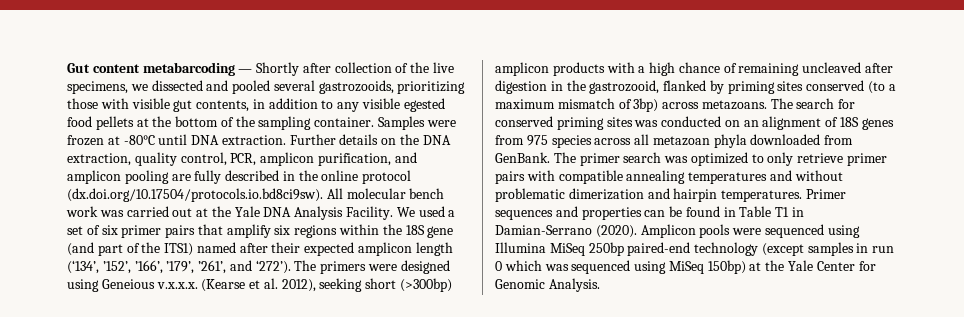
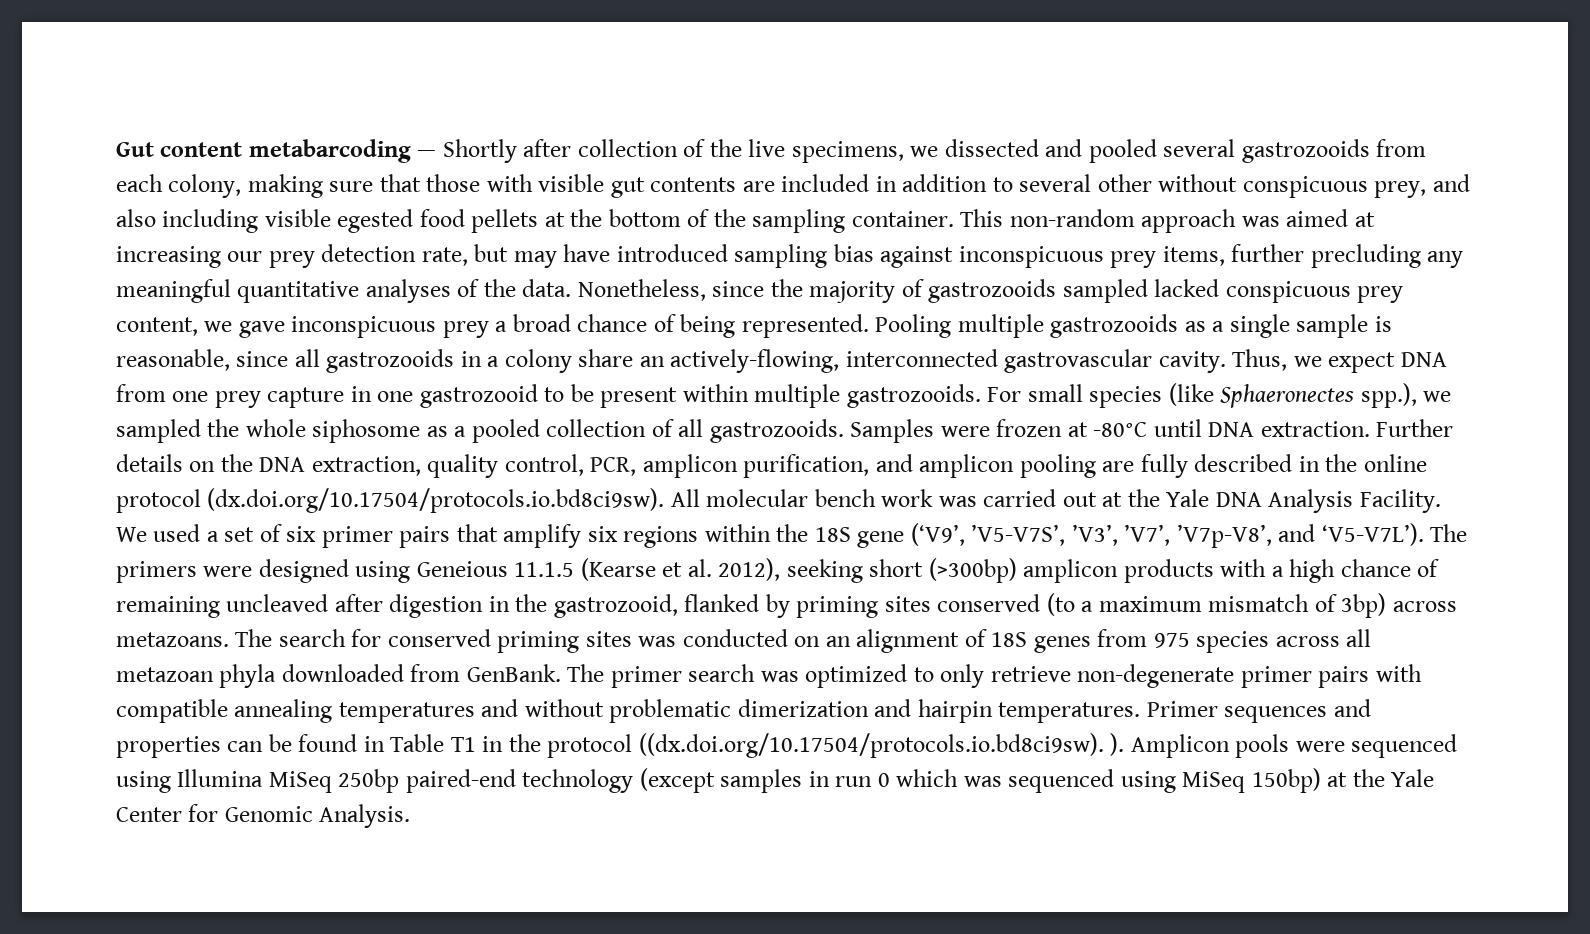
[318,80,466,94] [67,98,360,112] gastrozooids, prioritizing those with visible gut contents, in addition to any -> [1241,139,1427,163] [116,174,1470,198] [116,209,259,233] gastrozooids from each colony, making sure that those with visible gut contents are included in addition to several other without conspicuous prey, and also including
(375, 122) none -> [960,209,1375,233] [116,244,1464,268] [116,279,1404,303] [116,314,1392,338] [116,349,1447,373] [116,383,1452,408] [116,419,844,443] This non-random approach was aimed at increasing our prey detection rate, but may have introduced sampling bias against inconspicuous prey items, further precluding any meaningful quantitative analyses of the data. Nonetheless, since the majority of gastrozooids sampled lacked conspicuous prey content, we gave inconspicuous prey a broad chance of being represented. Pooling multiple gastrozooids as a single sample is reasonable, since all gastrozooids in a colony share an actively-flowing, interconnected gastrovascular cavity. Thus, we expect DNA from one prey capture in one gastrozooid to be present within multiple gastrozooids. For small species (like Sphaeronectes spp.), we sampled the whole siphosome as a pooled collection of all gastrozooids.
[67,242,453,256] [67,260,291,274] (and part of the ITS1) named after their expected amplicon length (‘134’, ’152’, ’166’, ’179’, ’261’, and ‘272’). -> [910,523,1424,548] (‘V9’, ’V5-V7S’, ’V3’, ’V7’, ’V7p-V8’, and ‘V5-V7L’).
[156,282,198,289] v.x.x.x. -> [514,562,575,577] 11.1.5
(844, 158) none -> [1077,664,1235,688] non-degenerate
[495,225,637,238] Damian-Serrano (2020). -> [508,733,1125,758] the protocol ((dx.doi.org/10.17504/protocols.io.bd8ci9sw). ).

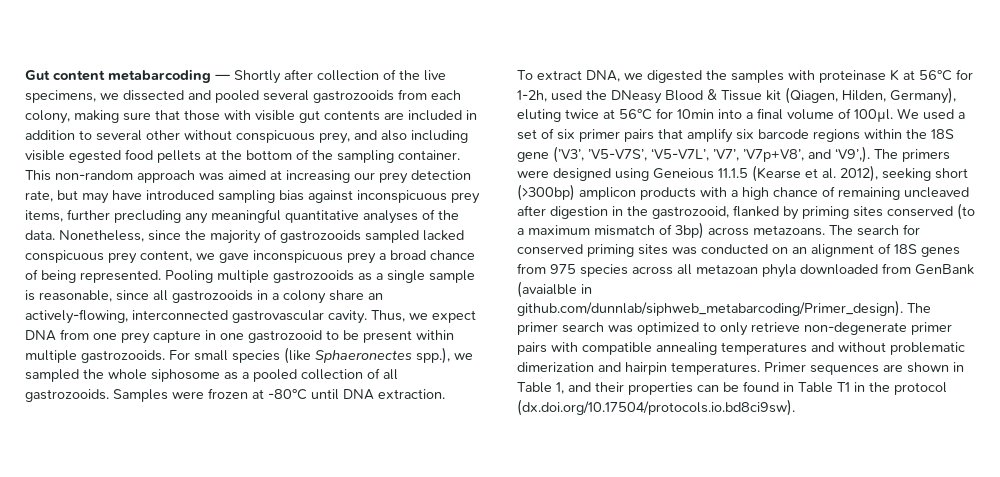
[1376,419,1454,437] [116,454,1427,478] [116,488,1441,513] Further details on the DNA extraction, quality control, PCR, amplicon purification, and amplicon pooling are fully described in the online protocol (dx.doi.org/10.17504/protocols.io.bd8ci9sw). All molecular bench work was carried out at the Yale DNA Analysis Facility. -> [517,69,973,83] [517,87,956,104] [517,108,893,122] // To extract DNA, we digested the samples with proteinase K at 56°C for 1-2h, used the DNeasy Blood & Tissue kit (Qiagen, Hilden, Germany), eluting twice at 56°C for 10min into a final volume of 100µl.
(618, 534) none -> [758,129,809,139] barcode
[910,523,1424,548] (‘V9’, ’V5-V7S’, ’V3’, ’V7’, ’V7p-V8’, and ‘V5-V7L’). -> [553,146,870,163] (’V3’, ’V5-V7S’, ‘V5-V7L’, ’V7’, ’V7p+V8’, and ‘V9’,).
[466,664,561,682] GenBank. -> [915,264,974,275] [517,281,592,298] [517,300,903,317] GenBank (avaialble in github.com/dunnlab/siphweb_metabarcoding/Primer_design).
[1333,699,1371,717] and -> [883,362,964,373] [517,382,624,394] are shown in Table 1, and their
[638,733,1458,758] [116,768,1435,793] [116,804,411,828] ((dx.doi.org/10.17504/protocols.io.bd8ci9sw). ). Amplicon pools were sequenced using Illumina MiSeq 250bp paired-end technology (except samples in run 0 which was sequenced using MiSeq 150bp) at the Yale Center for Genomic Analysis. -> [517,399,795,416] (dx.doi.org/10.17504/protocols.io.bd8ci9sw).

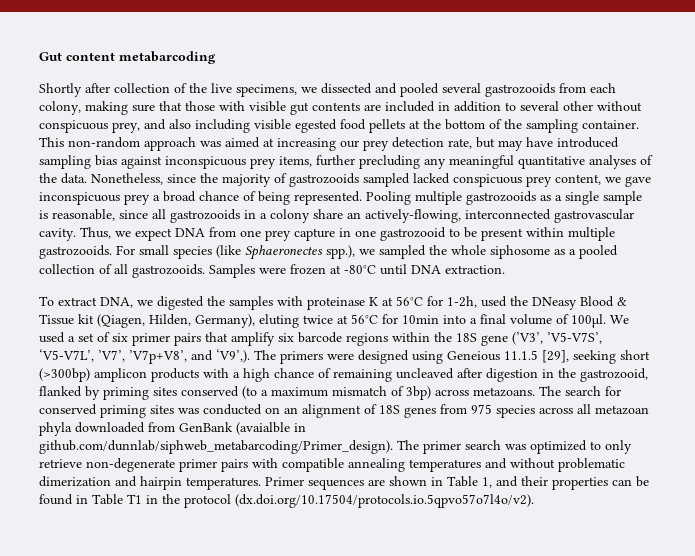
[215,74,230,80] — -> (216, 57) //
[752,165,878,182] (Kearse et al. 2012), -> [542,350,569,363] [29],
[517,399,795,416] (dx.doi.org/10.17504/protocols.io.bd8ci9sw). -> [235,494,534,508] (dx.doi.org/10.17504/protocols.io.5qpvo57o7l4o/v2).

